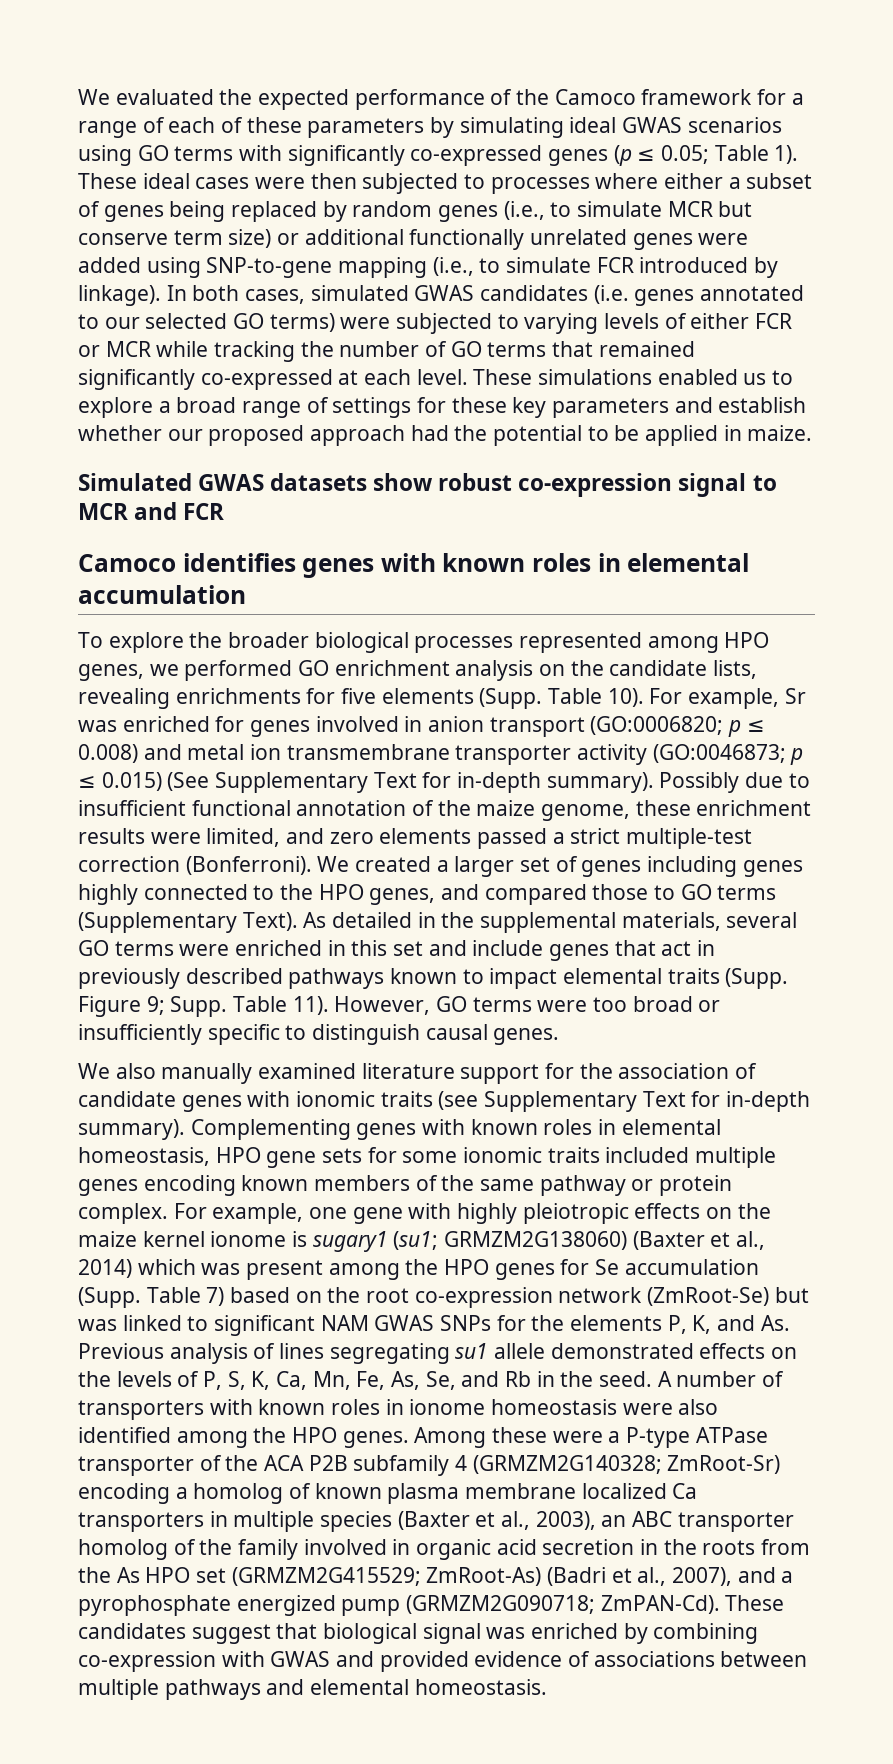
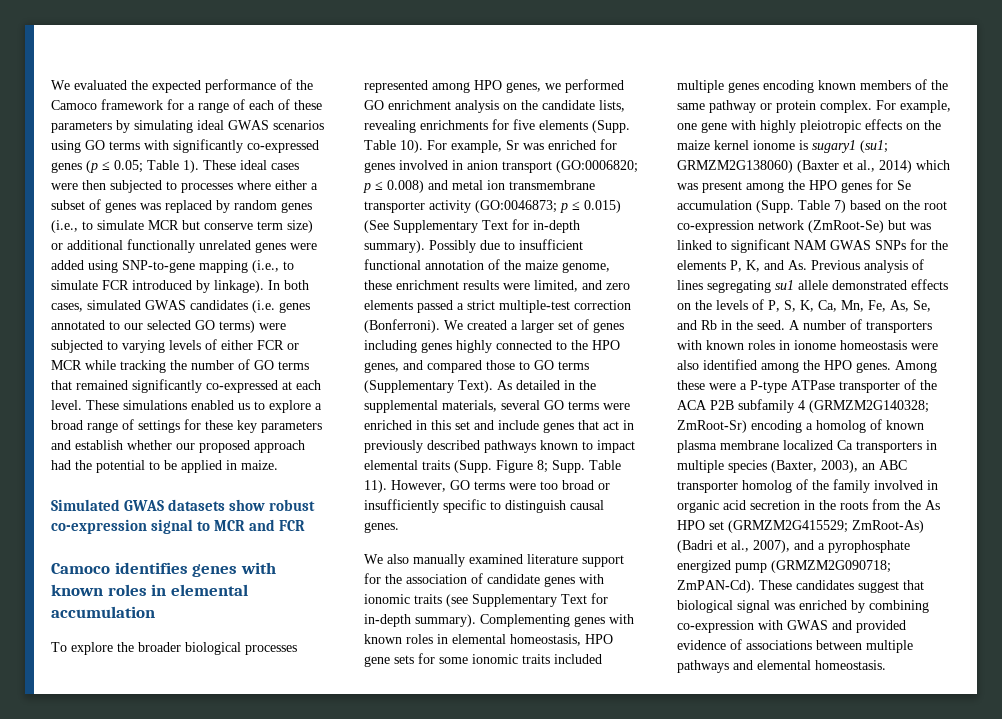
[169,201,226,222] being -> [140,203,161,210] was
[146,996,165,1015] 9; -> [537,460,548,473] 8;
[397,1511,531,1530] (Baxter et al., -> [771,460,817,473] (Baxter,

